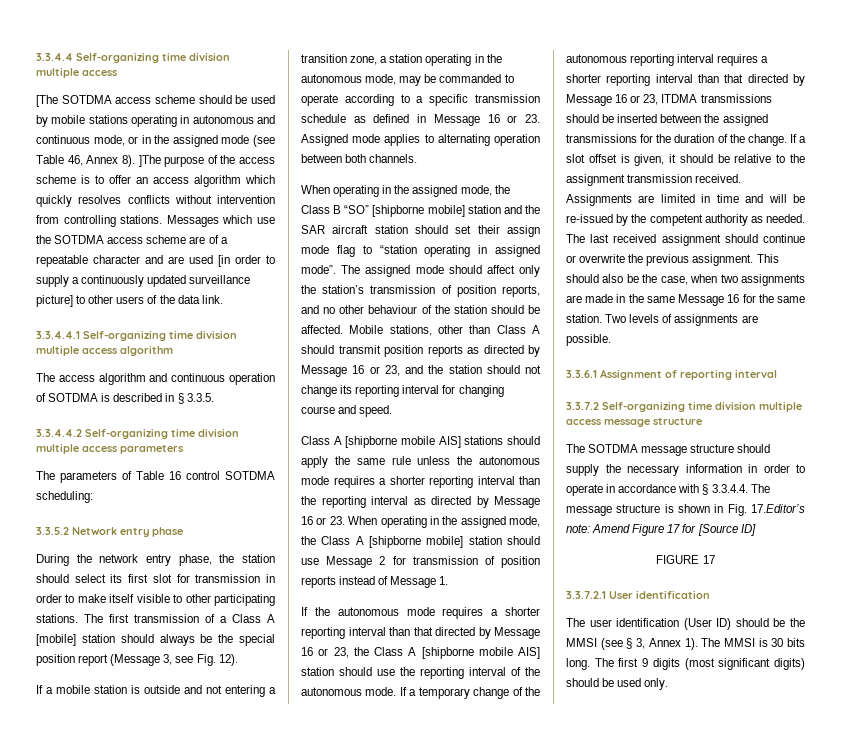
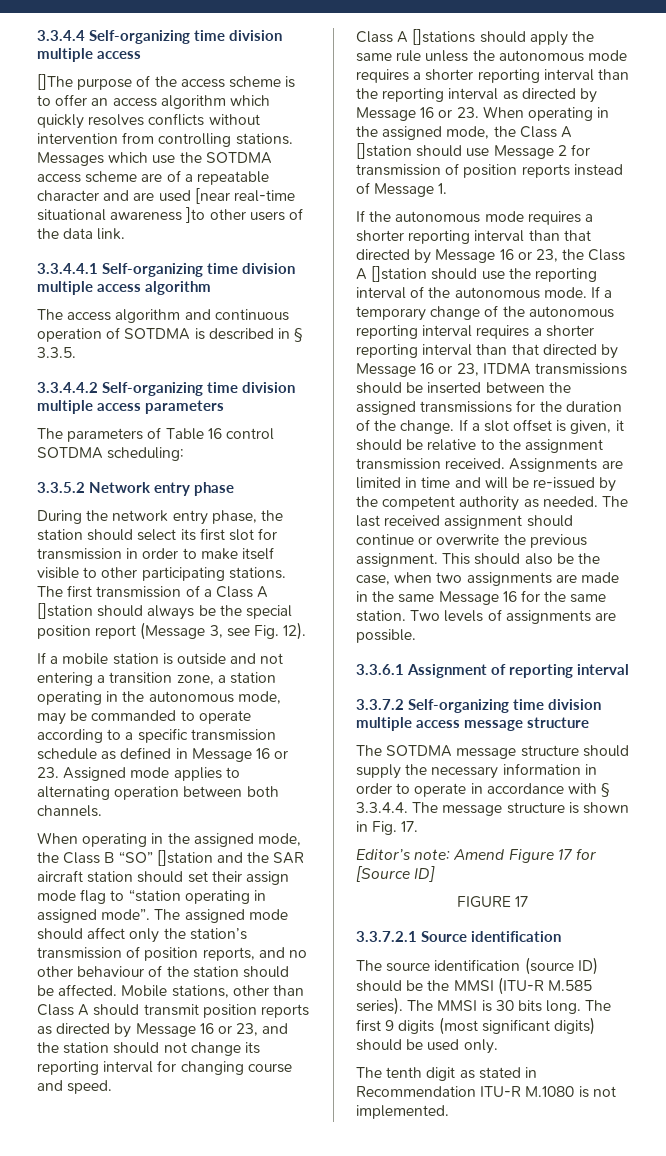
[36,95,275,107] [36,115,275,127] [36,135,275,147] [36,155,161,167] [The SOTDMA access scheme should be used by mobile stations operating in autonomous and continuous mode, or in the assigned mode (see Table 46, Annex 8). ]The -> [37,74,73,90] []The
[218,255,275,267] [36,275,251,287] [36,295,86,307] [in order to supply a continuously updated surveillance picture] to -> [194,188,295,204] [37,207,206,223] [near real-time situational awareness ]to
[36,634,115,646] [mobile] station -> [37,603,93,619] []station
[372,205,501,217] [shipborne mobile] station -> [156,850,213,866] []station
[345,436,504,448] [shipborne mobile AIS] stations -> [412,29,476,45] []stations
[369,536,502,548] [shipborne mobile] station -> [356,143,412,159] []station
[421,647,540,659] [301,667,334,676] [shipborne mobile AIS] station -> [371,266,428,282] []station
[751,504,805,513] 17.Editor’s -> [401,821,419,832] [356,849,411,860] 17. // Editor’s
[609,591,633,599] User -> [421,931,467,942] Source
[589,618,712,630] user identification (User -> [386,957,574,975] source identification (source
[600,638,698,650] (see § 3, Annex 1). -> [497,977,592,995] [356,997,403,1015] (ITU-R M.585 series).
(669, 684) none -> [356,1067,537,1081] [356,1086,616,1098] [356,1105,449,1119] // The tenth digit as stated in Recommendation ITU-R M.1080 is not implemented.

